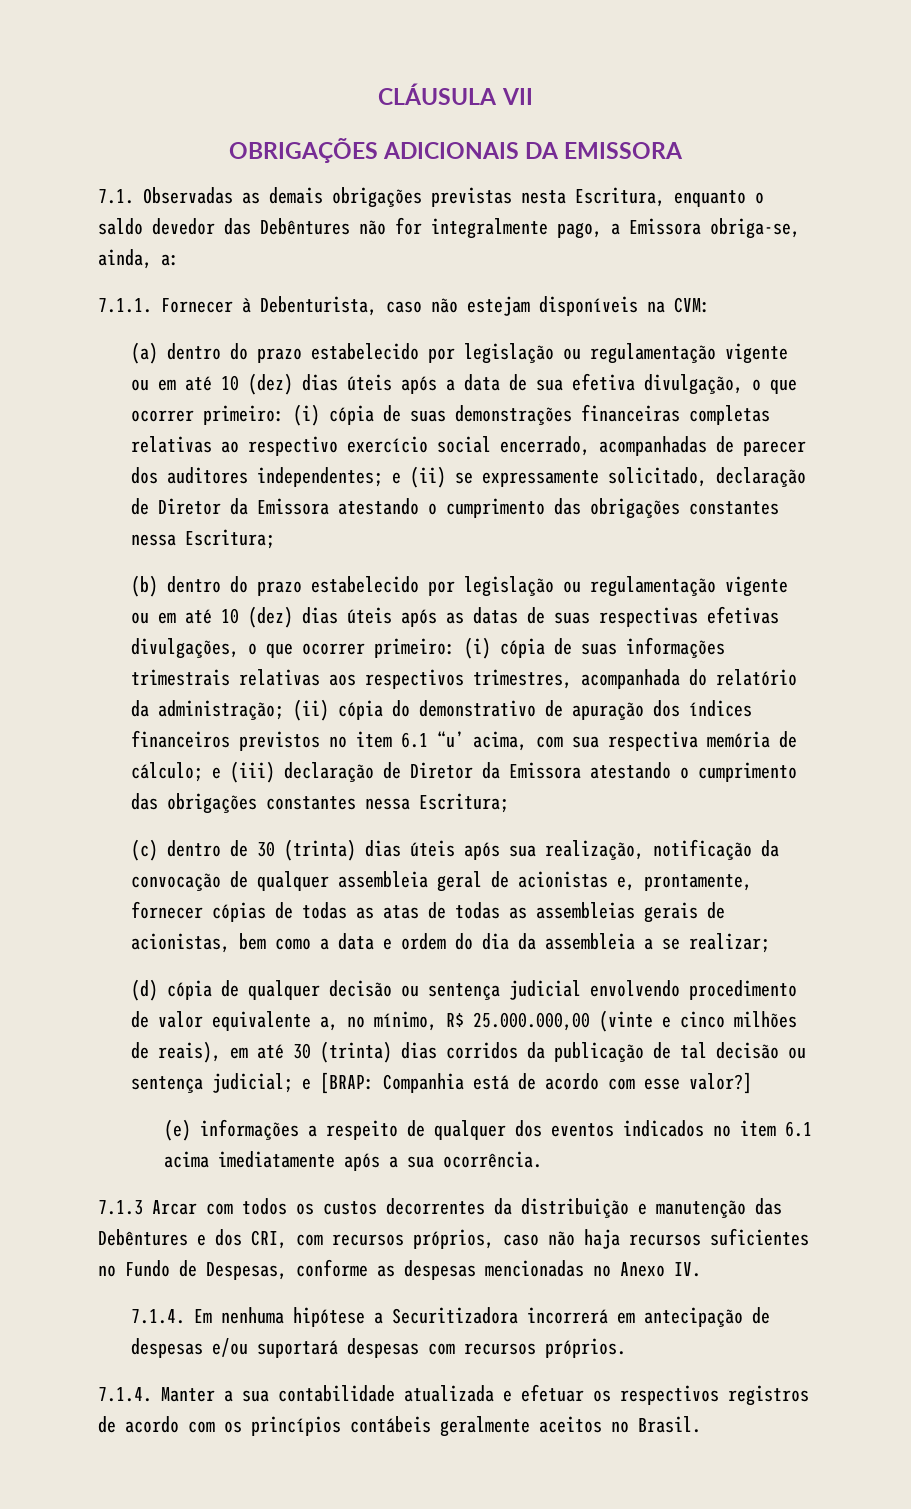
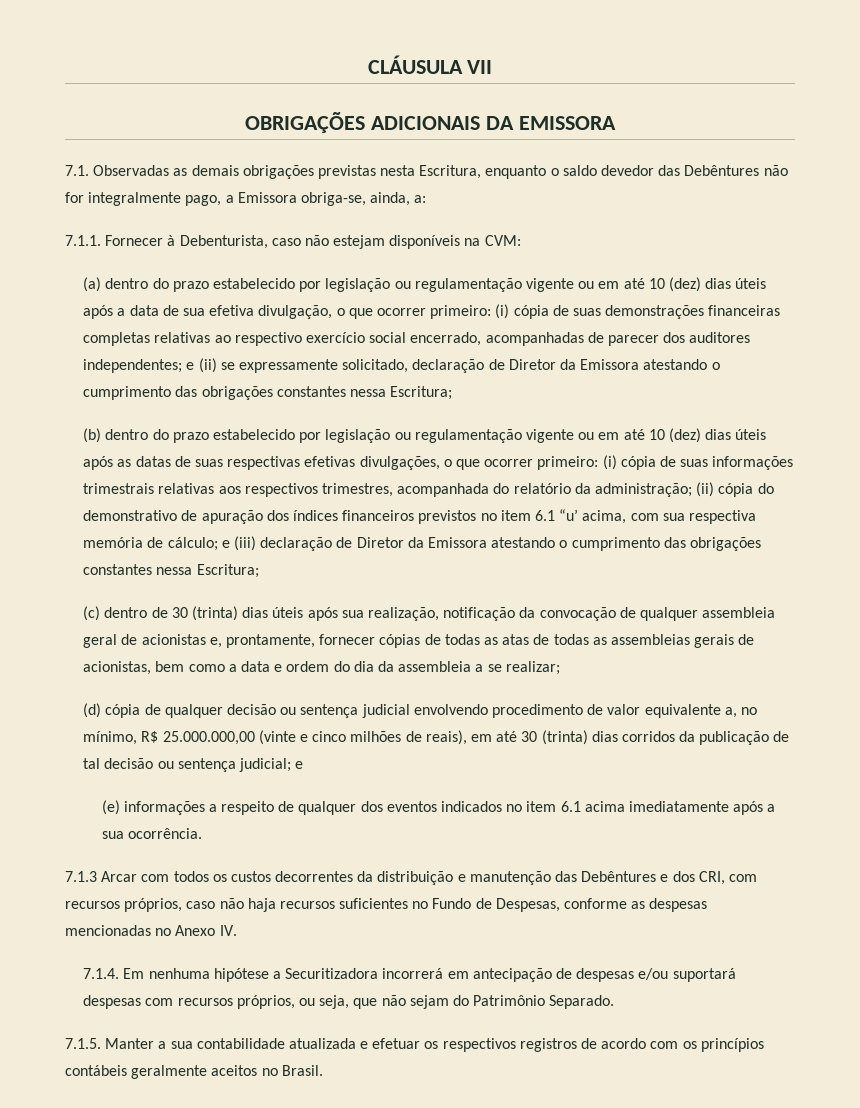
[319,1072,752,1094] [BRAP: Companhia está de acordo com esse valor?] -> (304, 765) none
[544,1338,626,1358] [98,1387,152,1402] próprios. // 7.1.4. -> [236,995,615,1009] [65,1038,101,1049] próprios, ou seja, que não sejam do Patrimônio Separado. // 7.1.5.

